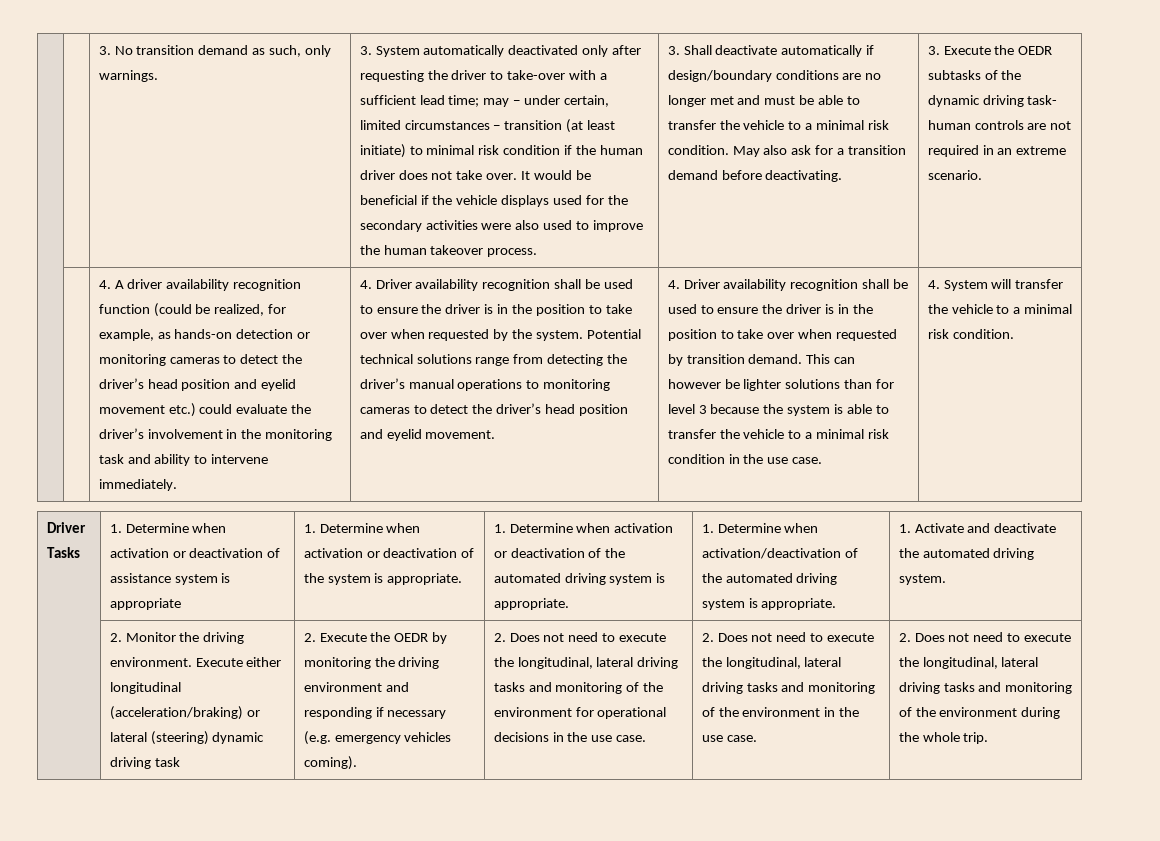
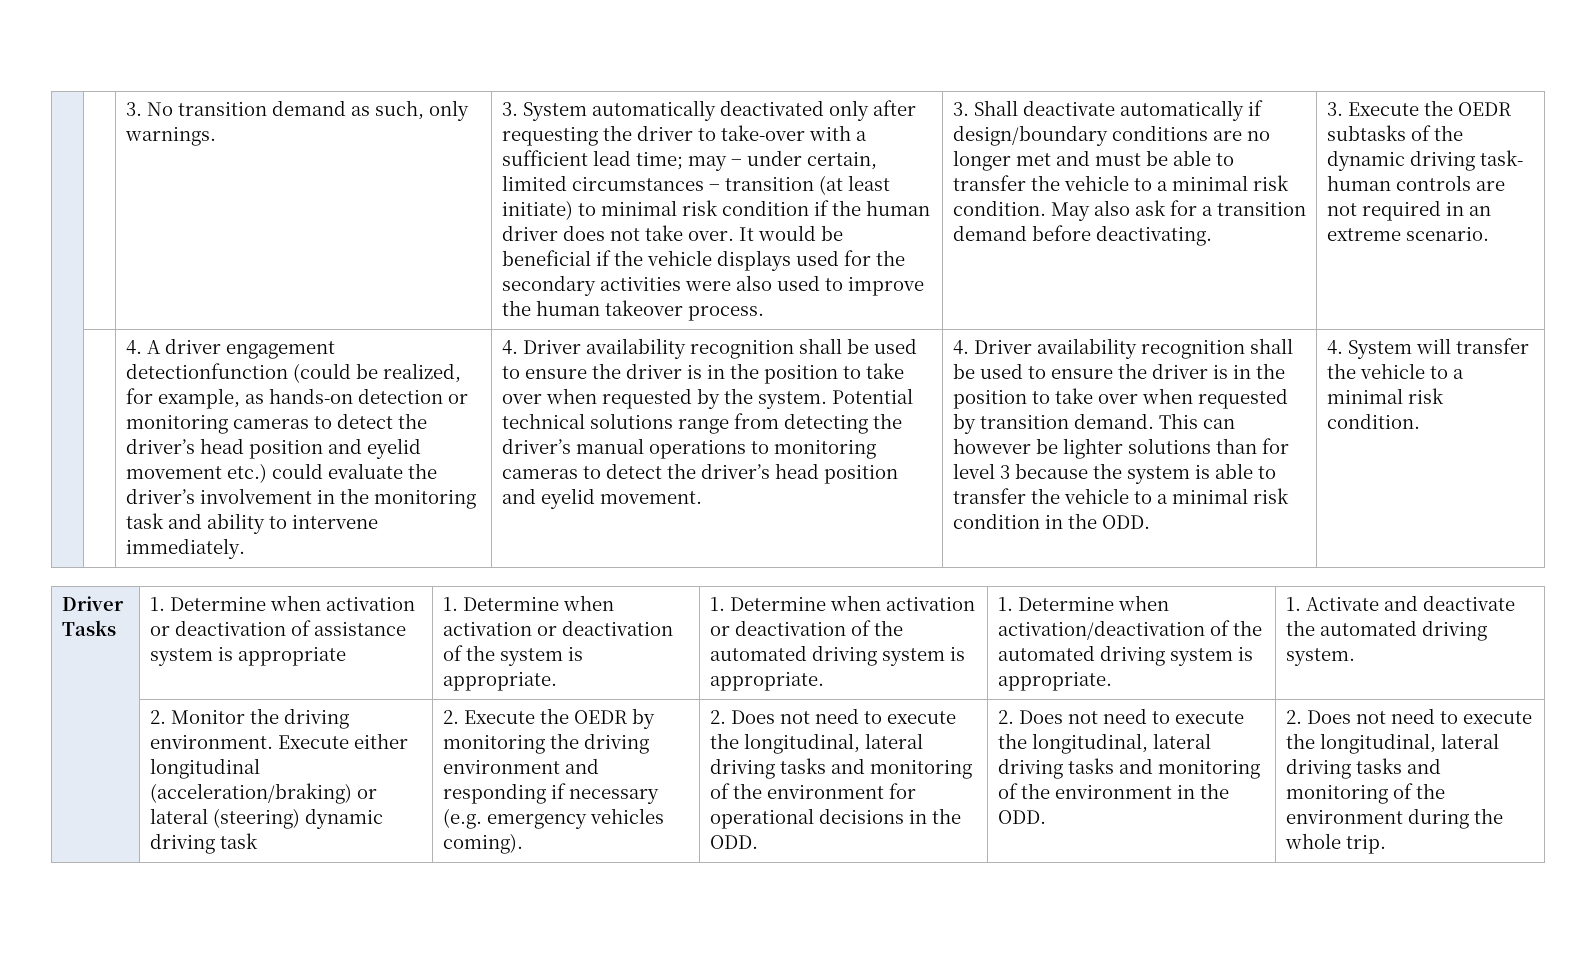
[166,279,302,291] [98,304,150,314] availability recognition function -> [225,341,335,359] [125,363,288,379] engagement detectionfunction
[767,457,823,464] use case. -> [1101,515,1150,529] ODD.
[591,735,647,742] use case. -> [709,835,758,849] ODD.
[701,735,757,742] use case. -> [997,810,1046,824] ODD.

